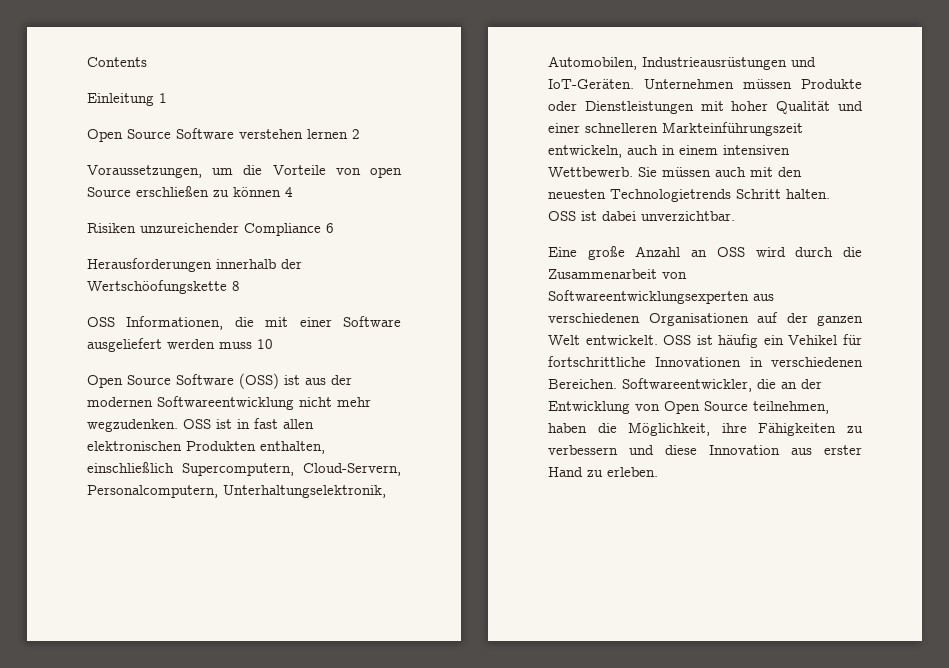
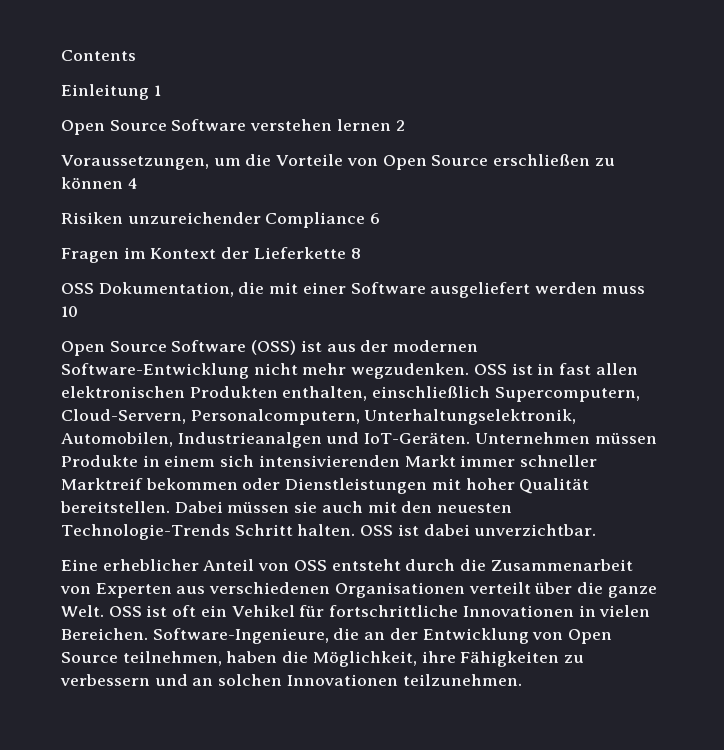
[369,167,402,178] open -> [382,155,427,170] Open
[87,258,302,272] [87,280,227,294] Herausforderungen innerhalb der Wertschöofungskette -> [61,247,346,263] Fragen im Kontext der Lieferkette
[126,316,224,330] Informationen, -> [98,282,234,297] Dokumentation,
[157,396,294,410] Softwareentwicklung -> [61,363,249,379] Software-Entwicklung
[642,57,787,70] Industrieausrüstungen -> [177,432,322,448] Industrieanalgen
(862, 84) none -> [142,455,598,467] [61,478,238,490] in einem sich intensivierenden Markt immer schneller Marktreif bekommen
[838,101,863,111] [548,122,803,136] [548,145,790,158] [548,167,711,177] und einer schnelleren Markteinführungszeit entwickeln, auch in einem intensiven Wettbewerb. Sie müssen -> [60,501,318,513] bereitstellen. Dabei müssen sie
[610,189,731,202] Technologietrends -> [61,524,230,540] Technologie-Trends
[587,246,786,260] große Anzahl an OSS wird -> [102,559,401,571] erheblicher Anteil von OSS entsteht
[548,290,749,304] Softwareentwicklungsexperten -> [95,583,172,598] Experten
[757,312,863,326] [548,334,759,348] auf der ganzen Welt entwickelt. OSS ist häufig -> [468,582,657,598] [61,605,197,617] verteilt über die ganze Welt. OSS ist oft
[771,357,863,367] [548,378,752,392] verschiedenen Bereichen. Softwareentwickler, -> [599,605,651,617] [61,628,329,644] vielen Bereichen. Software-Ingenieure,
[665,445,862,455] [548,467,658,477] diese Innovation aus erster Hand zu erleben. -> [192,674,522,686] an solchen Innovationen teilzunehmen.

